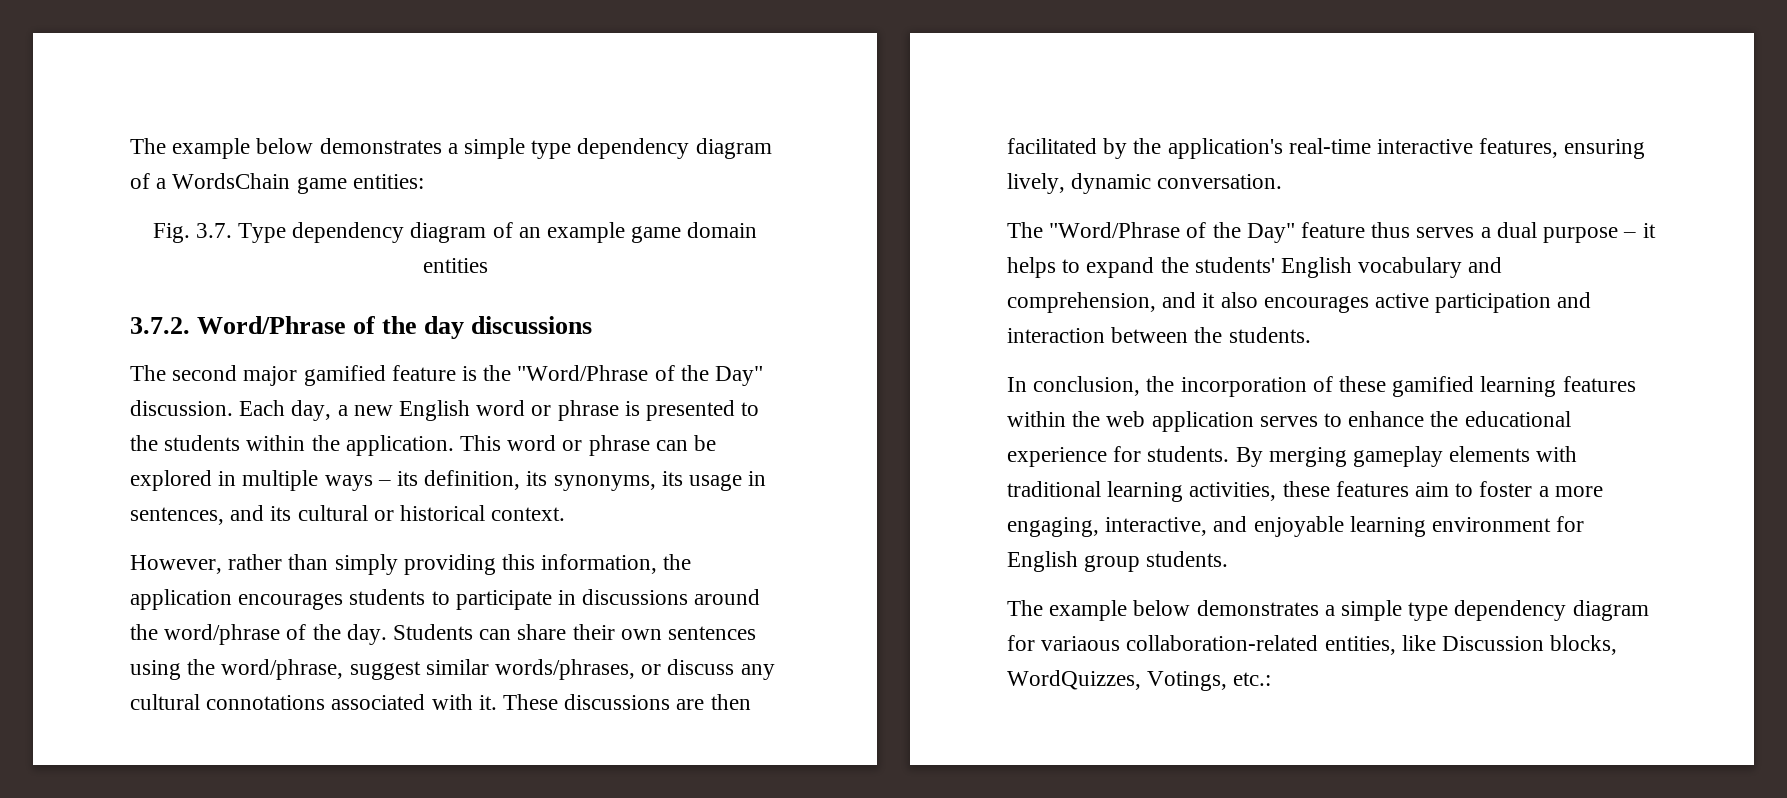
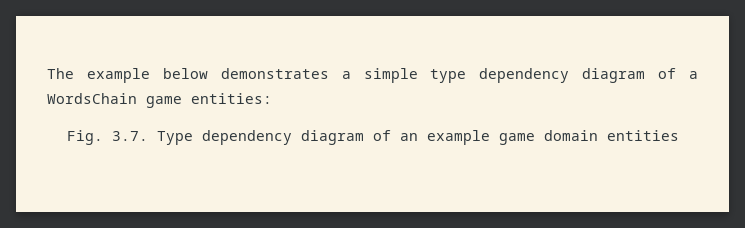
[130,316,593,339] [130,365,764,386] [130,400,760,421] [130,435,717,456] [130,470,767,491] [130,505,566,525] [130,554,692,575] [130,589,761,610] [130,624,757,645] [130,659,775,680] [130,694,751,710] [1007,138,1646,159] [1007,173,1283,194] [1007,222,1656,243] [1007,257,1503,278] [1007,292,1592,313] [1007,327,1311,343] [1007,376,1636,397] [1007,411,1571,432] [1007,446,1578,467] [1007,481,1603,502] [1007,516,1585,537] [1007,551,1229,572] [1007,600,1649,621] [1007,635,1618,655] [1007,670,1272,691] // 3.7.2. Word/Phrase of the day discussions // The second major gamified feature is the "Word/Phrase of the Day" discussion. Each day, a new English word or phrase is presented to the students within the application. This word or phrase can be explored in multiple ways – its definition, its synonyms, its usage in sentences, and its cultural or historical context. // However, rather than simply providing this information, the application encourages students to participate in discussions around the word/phrase of the day. Students can share their own sentences using the word/phrase, suggest similar words/phrases, or discuss any cultural connotations associated with it. These discussions are then facilitated by the application's real-time interactive features, ensuring lively, dynamic conversation. // The "Word/Phrase of the Day" feature thus serves a dual purpose – it helps to expand the students' English vocabulary and comprehension, and it also encourages active participation and interaction between the students. // In conclusion, the incorporation of these gamified learning features within the web application serves to enhance the educational experience for students. By merging gameplay elements with traditional learning activities, these features aim to foster a more engaging, interactive, and enjoyable learning environment for English group students. // The example below demonstrates a simple type dependency diagram for variaous collaboration-related entities, like Discussion blocks, WordQuizzes, Votings, etc.: -> (679, 135) none

